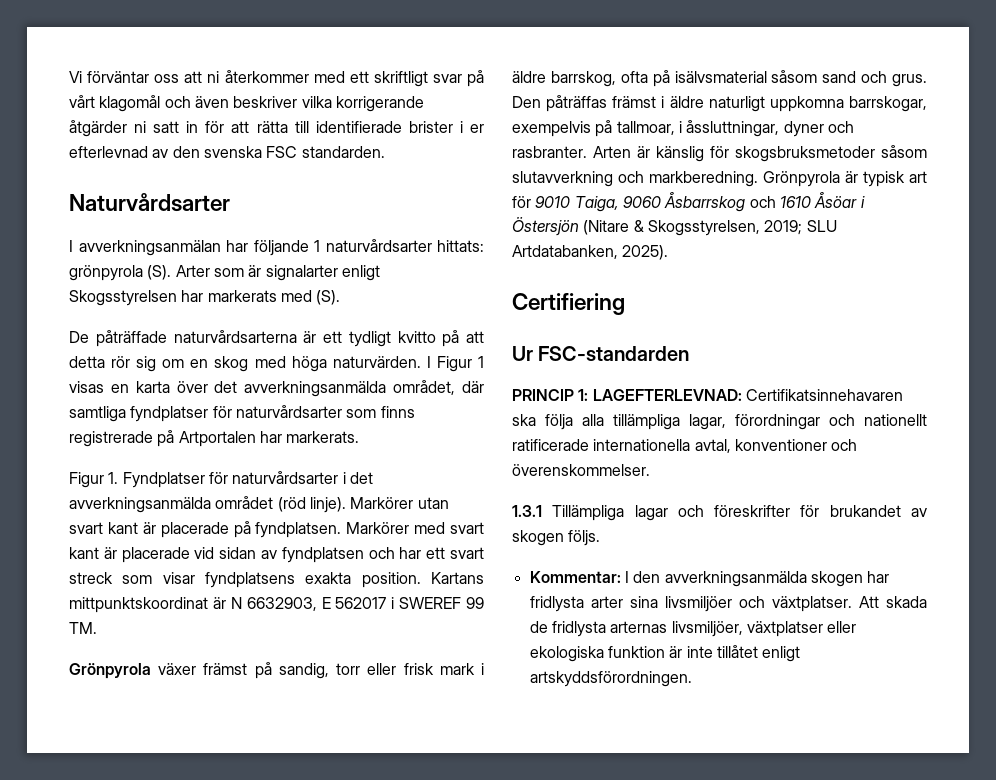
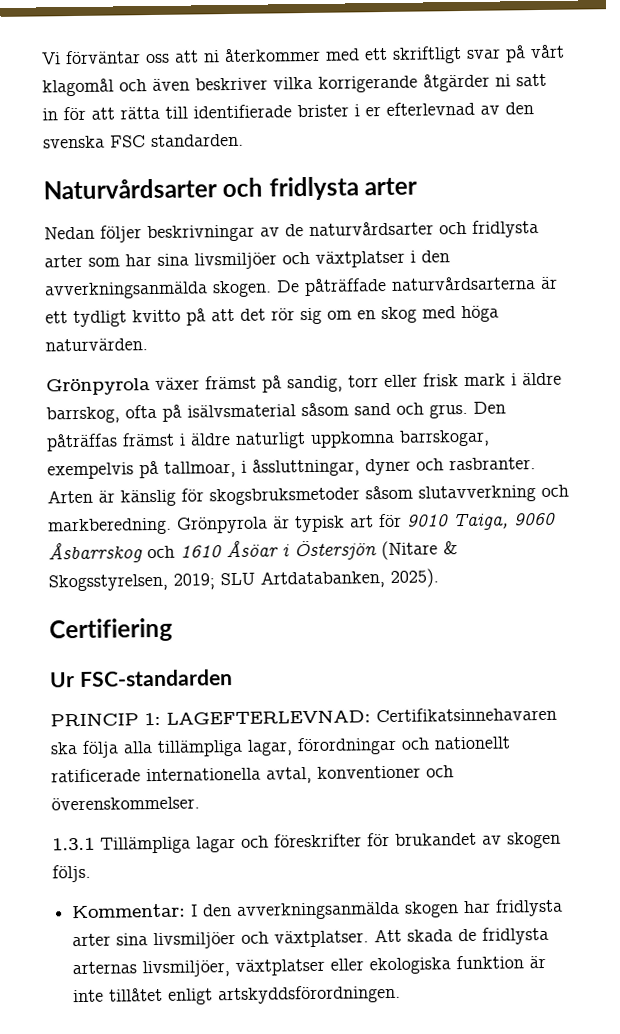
[69,239,484,256] [69,265,380,281] [69,290,341,306] // I avverkningsanmälan har följande 1 naturvårdsarter hittats: grönpyrola (S). Arter som är signalarter enligt Skogsstyrelsen har markerats med (S). // -> [222,176,418,201] [44,220,539,243] [44,250,450,270] [44,280,272,300] och fridlysta arter // Nedan följer beskrivningar av de naturvårdsarter och fridlysta arter som har sina livsmiljöer och växtplatser i den avverkningsanmälda skogen.
[69,356,105,368] detta -> [240,308,266,321] det
[426,356,484,372] [69,380,484,397] [69,405,415,422] [69,430,360,447] [69,471,373,488] [69,496,449,513] [69,521,484,538] [69,547,485,563] [69,572,484,588] [69,597,484,613] [69,622,97,634] I Figur 1 visas en karta över det avverkningsanmälda området, där samtliga fyndplatser för naturvårdsarter som finns registrerade på Artportalen har markerats. // Figur 1. Fyndplatser för naturvårdsarter i det avverkningsanmälda området (röd linje). Markörer utan svart kant är placerade på fyndplatsen. Markörer med svart kant är placerade vid sidan av fyndplatsen och har ett svart streck som visar fyndplatsens exakta position. Kartans mittpunktskoordinat är N 6632903, E 562017 i SWEREF 99 TM. -> (148, 345) none

